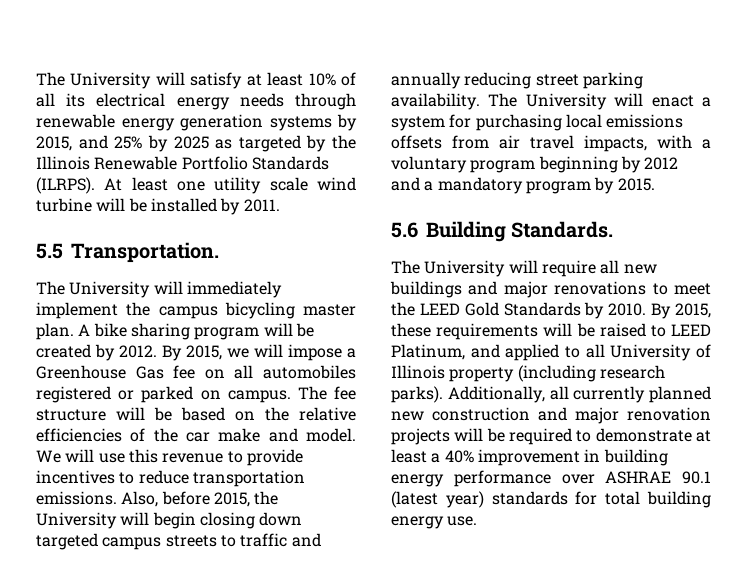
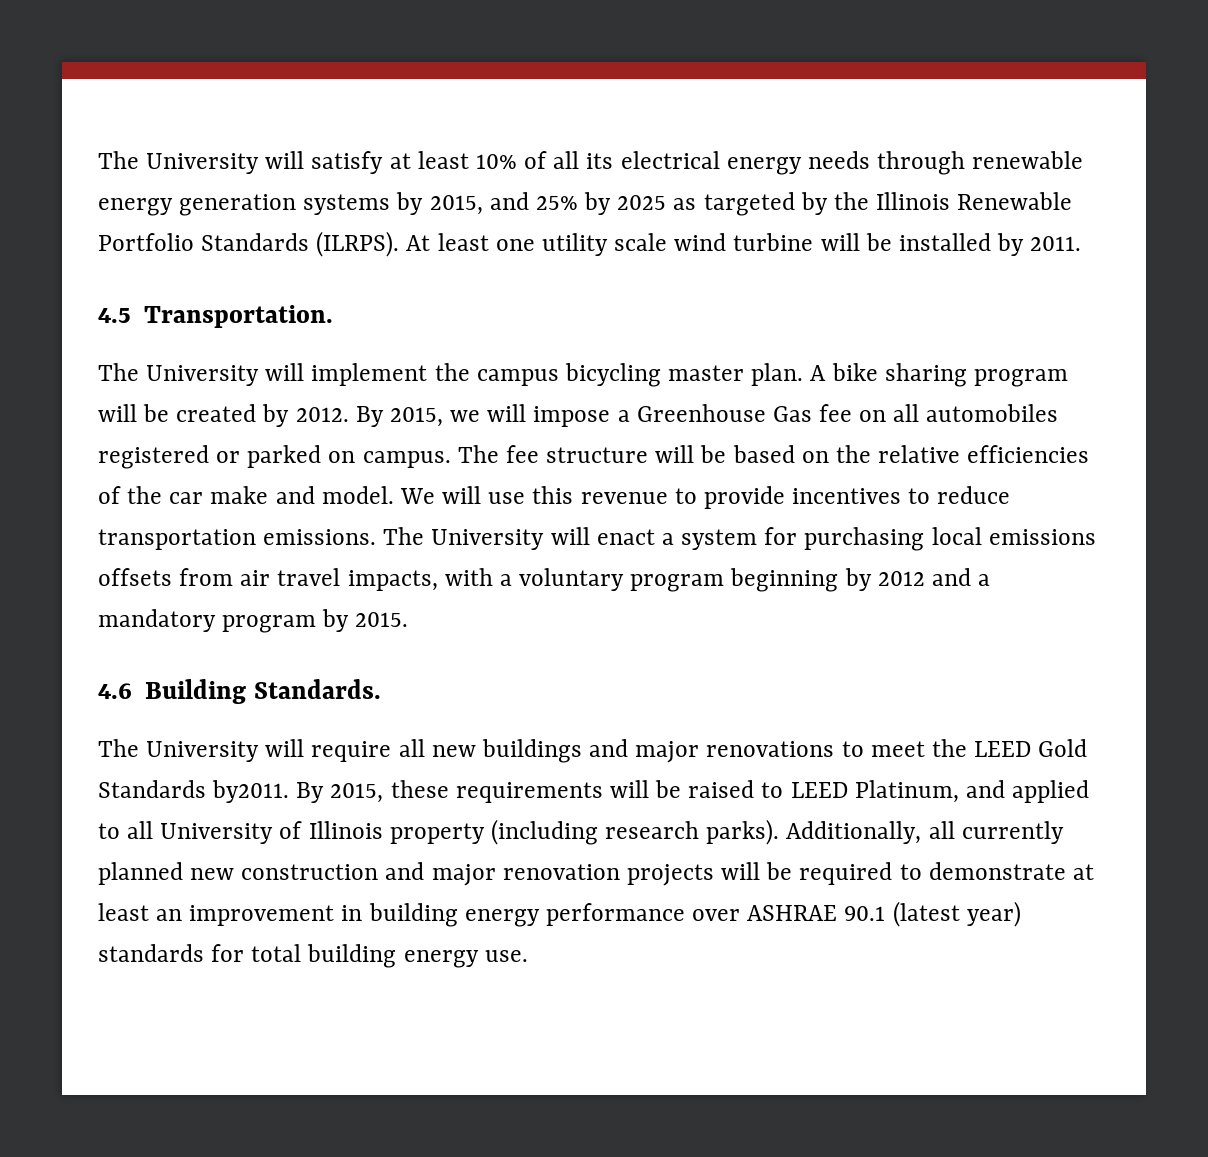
[36,243,63,259] 5.5 -> [98,308,131,323] 4.5
[186,281,282,298] immediately -> (305, 372) none
[121,491,279,507] [36,512,303,529] [36,533,321,550] [391,72,643,89] [391,93,480,110] Also, before 2015, the University will begin closing down targeted campus streets to traffic and annually reducing street parking availability. -> (377, 537) none
[391,222,418,238] 5.6 -> [98,683,132,699] 4.6
[584,302,647,319] by 2010. -> [212,780,290,803] by2011.
[431,450,474,463] a 40% -> [156,909,183,921] an

